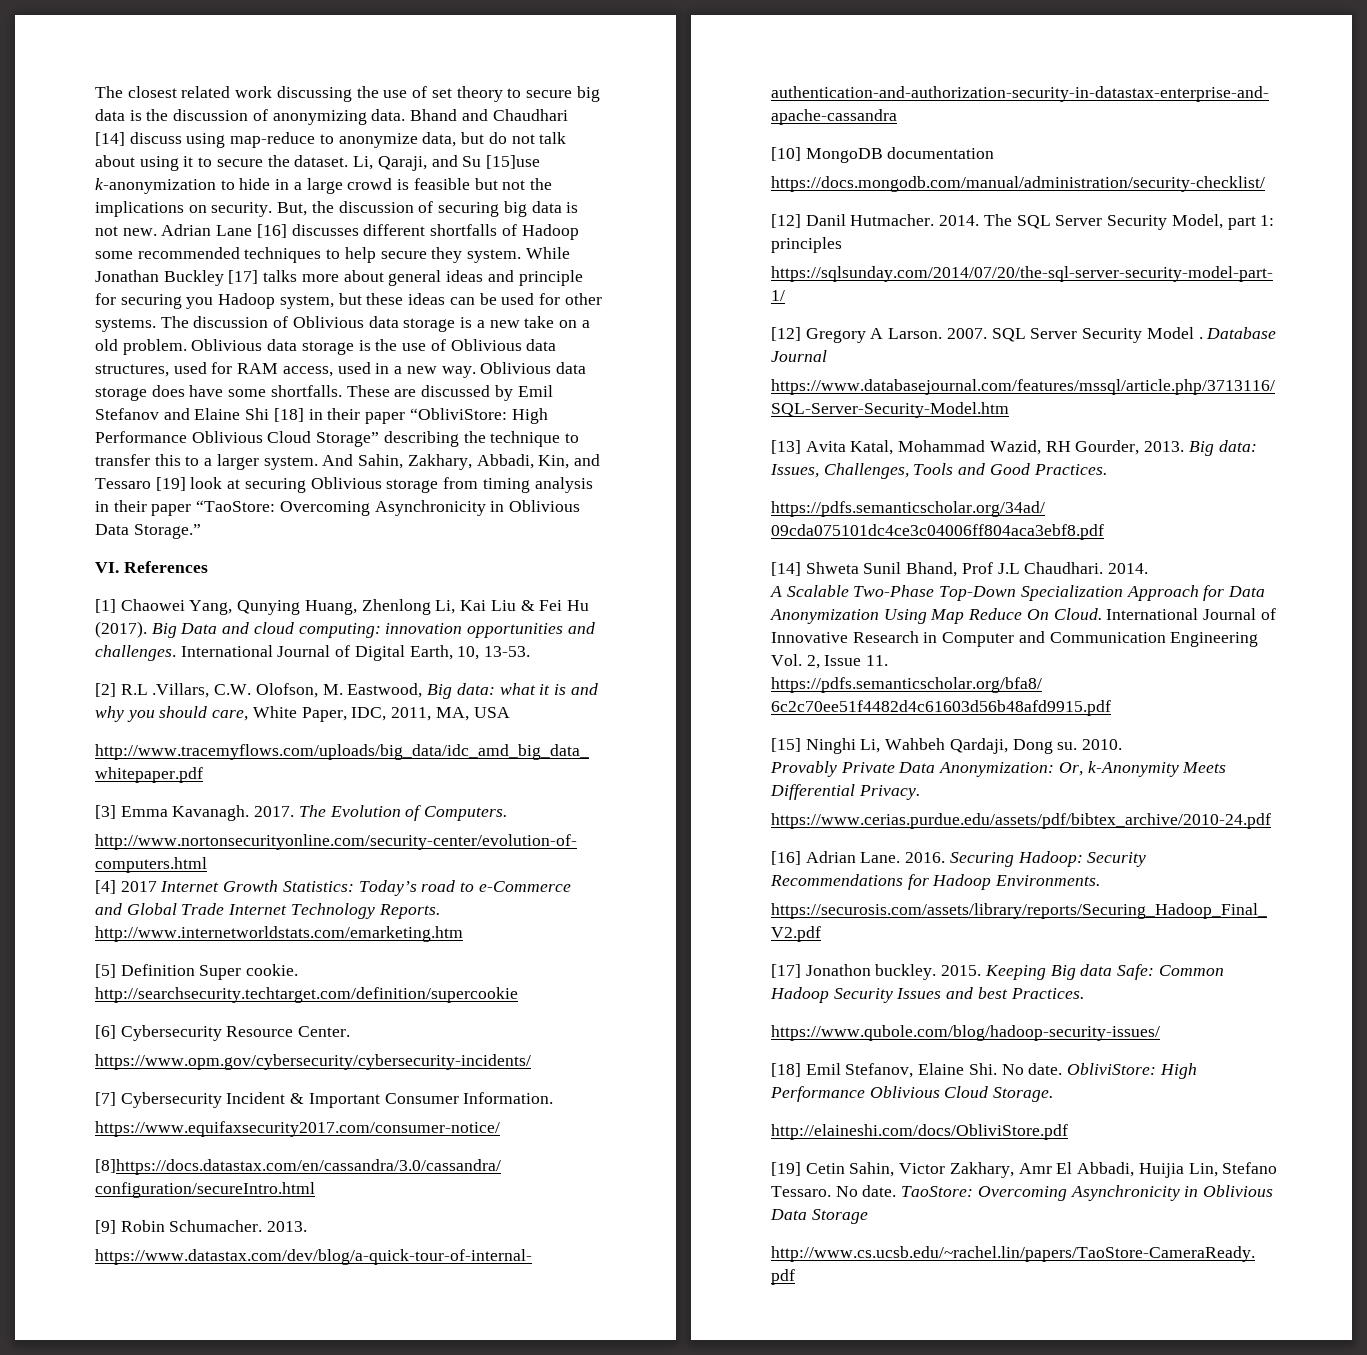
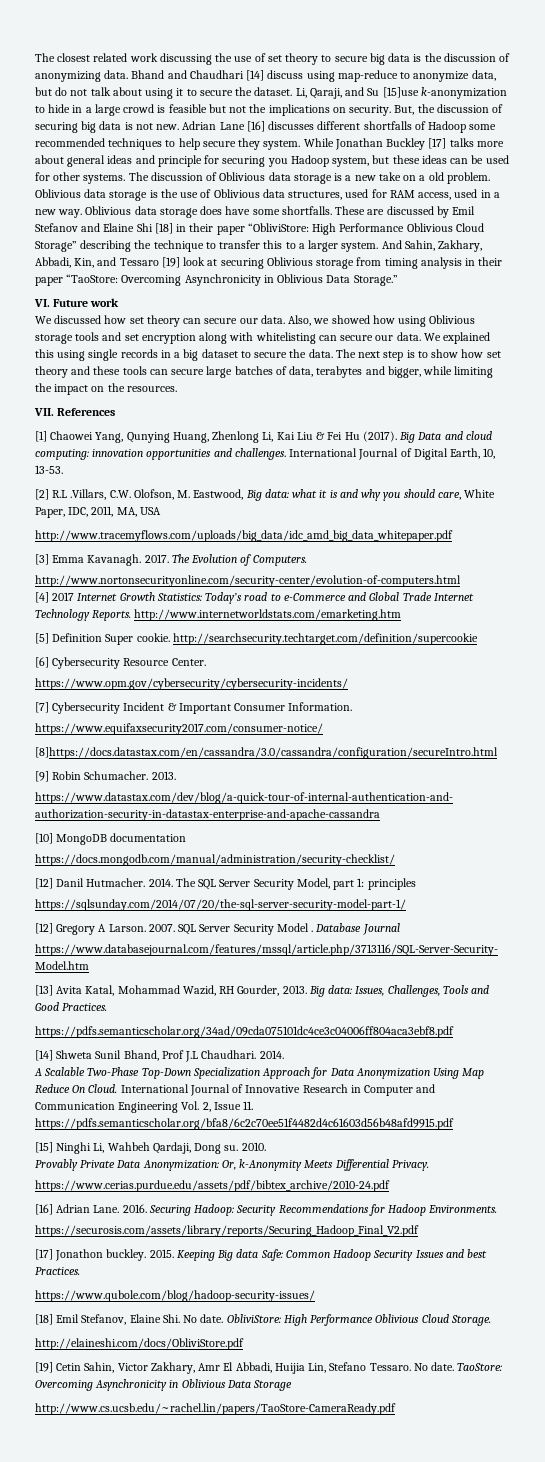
(119, 567) none -> [53,298,120,307] [35,315,476,327] [35,332,491,344] [35,349,501,361] [35,366,494,378] [35,383,177,395] [34,408,54,416] Future work // We discussed how set theory can secure our data. Also, we showed how using Oblivious storage tools and set encryption along with whitelisting can secure our data. We explained this using single records in a big dataset to secure the data. The next step is to show how set theory and these tools can secure large batches of data, terabytes and bigger, while limiting the impact on the resources. // VII.

